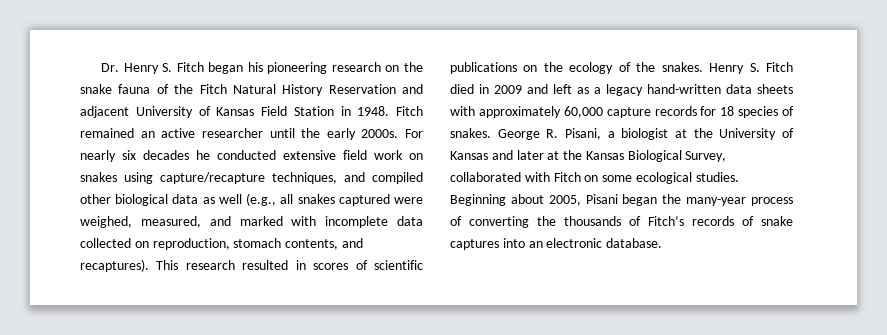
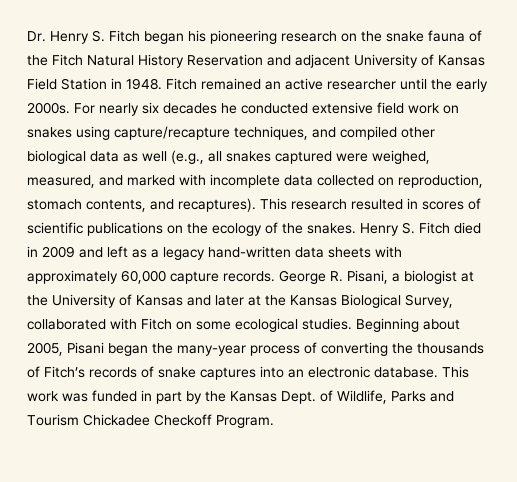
[654,106,794,118] [450,128,491,138] records for 18 species of snakes. -> [223,271,275,282] records.
(663, 243) none -> [442,366,469,378] [27,390,454,404] [27,414,274,428] This work was funded in part by the Kansas Dept. of Wildlife, Parks and Tourism Chickadee Checkoff Program.

